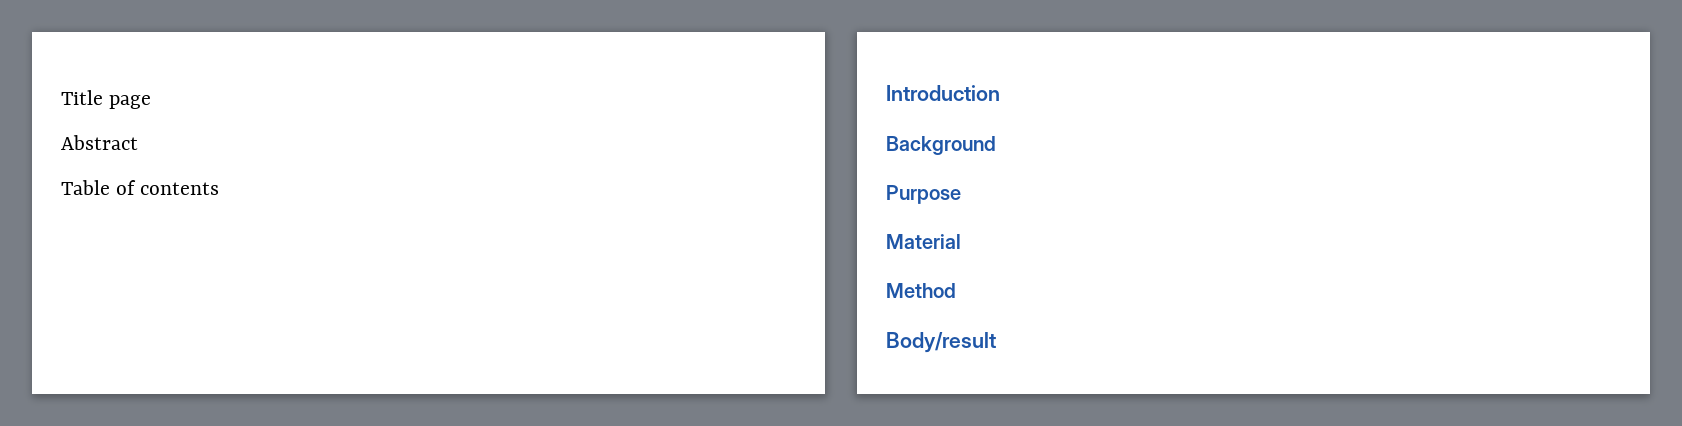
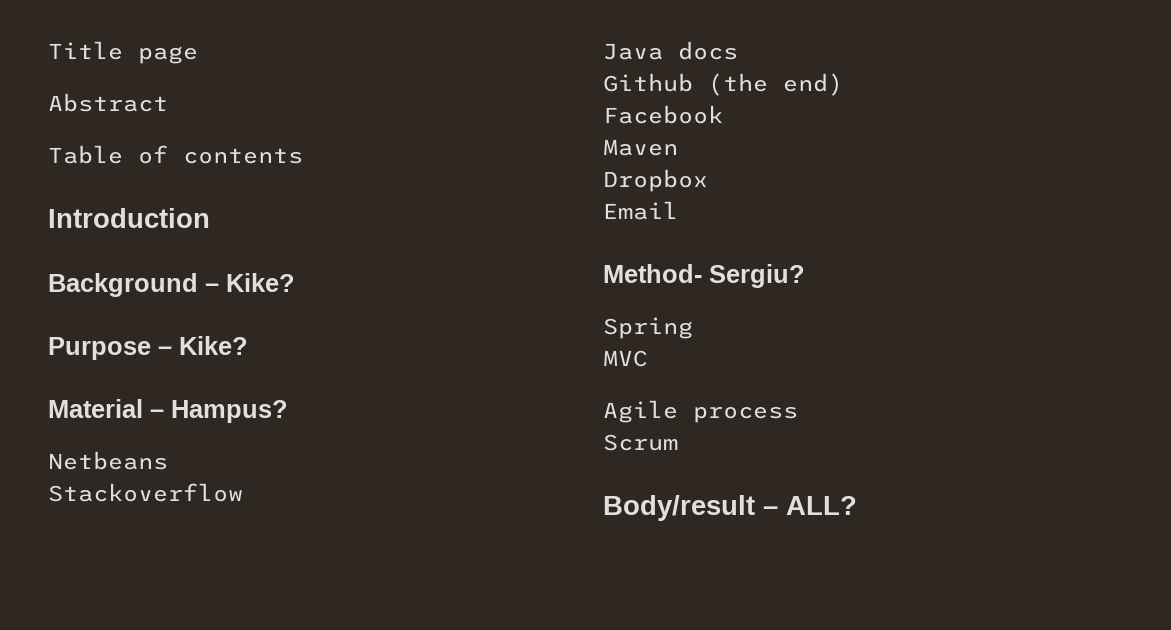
(996, 145) none -> [205,273,295,292] – Kike?
(961, 194) none -> [158,336,248,355] – Kike?
[886,283,956,298] // Method -> [150,400,288,423] [48,451,168,470] [48,483,243,502] [603,41,738,60] [603,73,843,96] [603,105,723,124] [603,139,678,156] [603,169,708,192] [603,201,678,220] [603,264,805,288] [603,317,693,339] [603,350,648,367] [603,400,798,423] [603,434,678,451] – Hampus? // Netbeans // Stackoverflow // Java docs // Github (the end) // Facebook // Maven // Dropbox // Email // Method- Sergiu? // Spring // MVC // Agile process // Scrum
(996, 342) none -> [763,496,857,515] – ALL?

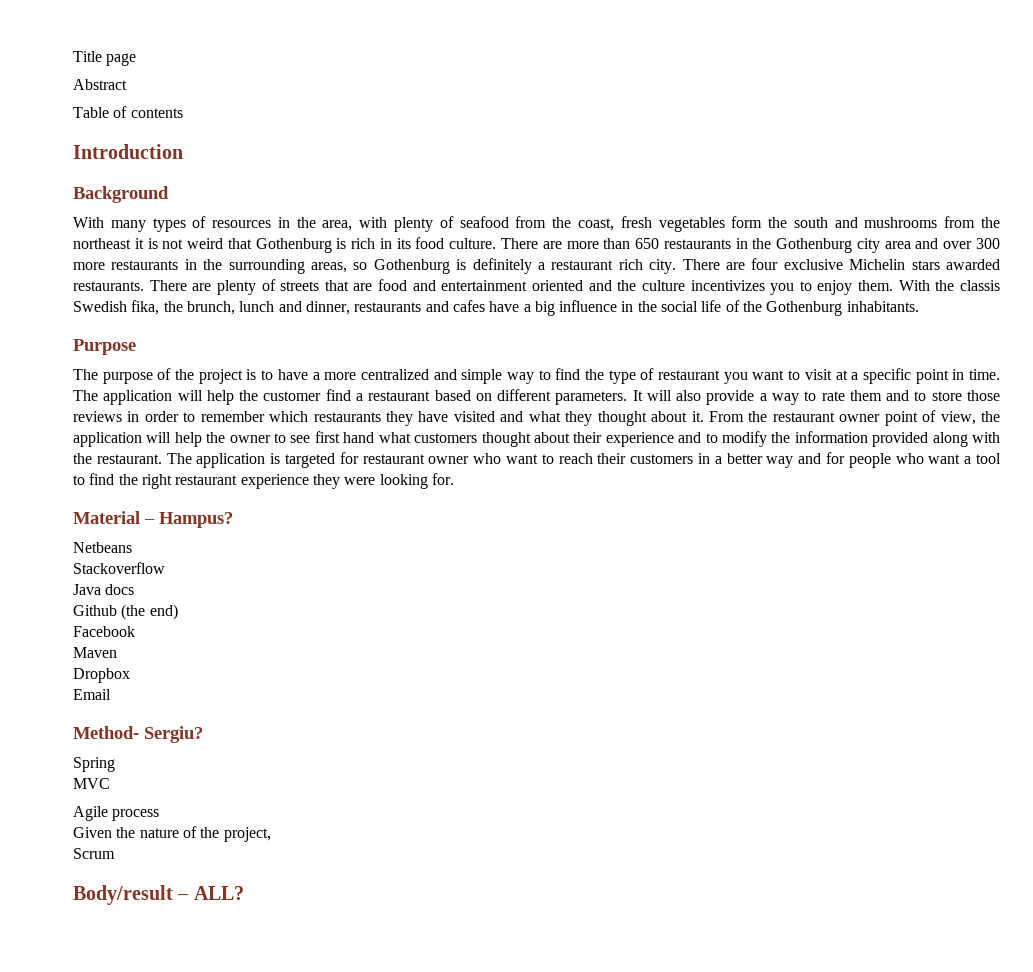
[205,273,295,292] [48,336,248,360] – Kike? // Purpose – Kike? -> [73,216,1000,232] [73,237,1000,253] [73,258,1000,274] [73,279,1000,295] [73,300,919,316] [73,339,136,355] [73,368,1001,384] [73,389,1000,405] [73,410,1000,426] [73,431,1000,447] [73,452,1001,468] [73,473,454,489] // With many types of resources in the area, with plenty of seafood from the coast, fresh vegetables form the south and mushrooms from the northeast it is not weird that Gothenburg is rich in its food culture. There are more than 650 restaurants in the Gothenburg city area and over 300 more restaurants in the surrounding areas, so Gothenburg is definitely a restaurant rich city. There are four exclusive Michelin stars awarded restaurants. There are plenty of streets that are food and entertainment oriented and the culture incentivizes you to enjoy them. With the classis Swedish fika, the brunch, lunch and dinner, restaurants and cafes have a big influence in the social life of the Gothenburg inhabitants. // Purpose // The purpose of the project is to have a more centralized and simple way to find the type of restaurant you want to visit at a specific point in time. The application will help the customer find a restaurant based on different parameters. It will also provide a way to rate them and to store those reviews in order to remember which restaurants they have visited and what they thought about it. From the restaurant owner point of view, the application will help the owner to see first hand what customers thought about their experience and to modify the information provided along with the restaurant. The application is targeted for restaurant owner who want to reach their customers in a better way and for people who want a tool to find the right restaurant experience they were looking for.
(798, 414) none -> [73,826,271,842] // Given the nature of the project,

